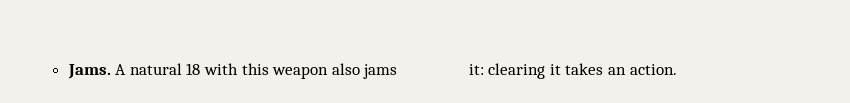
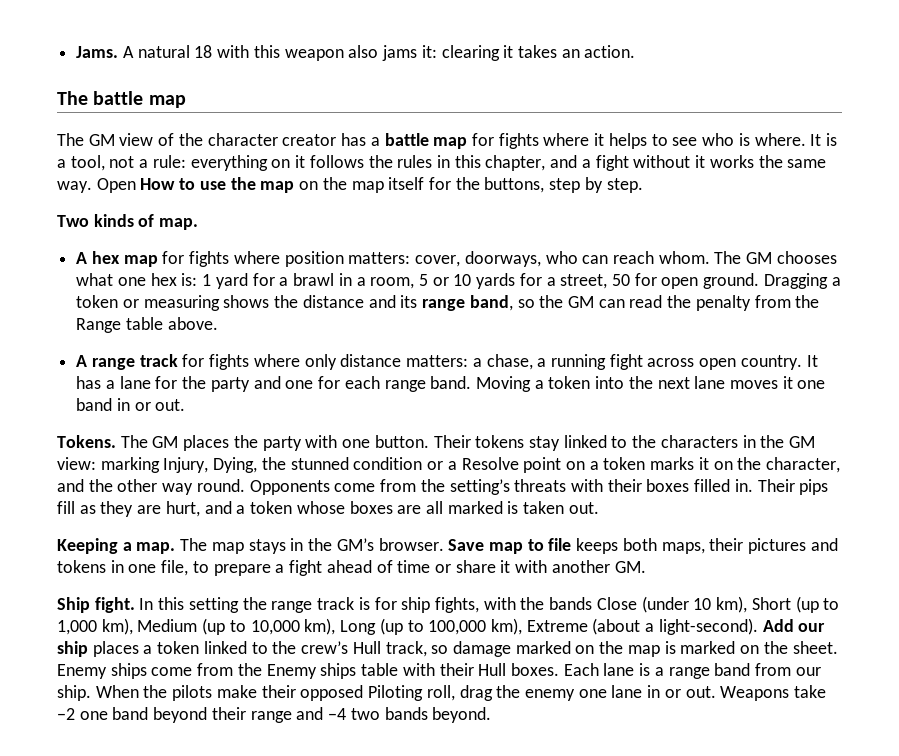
(677, 69) none -> [57,91,186,108] [57,133,837,149] [57,155,827,171] [57,177,643,193] [57,214,199,230] [76,251,837,267] [76,273,841,289] [76,295,820,311] [76,317,218,333] [76,354,818,370] [76,376,826,392] [76,398,186,411] [57,435,816,451] [57,457,841,473] [57,479,829,495] [57,501,599,517] [57,538,838,554] [57,560,646,576] [57,596,840,613] [57,618,826,635] [57,641,838,657] [57,663,821,679] [57,685,827,701] [57,707,492,723] // The battle map // The GM view of the character creator has a battle map for fights where it helps to see who is where. It is a tool, not a rule: everything on it follows the rules in this chapter, and a fight without it works the same way. Open How to use the map on the map itself for the buttons, step by step. // Two kinds of map. // A hex map for fights where position matters: cover, doorways, who can reach whom. The GM chooses what one hex is: 1 yard for a brawl in a room, 5 or 10 yards for a street, 50 for open ground. Dragging a token or measuring shows the distance and its range band, so the GM can read the penalty from the Range table above. // A range track for fights where only distance matters: a chase, a running fight across open country. It has a lane for the party and one for each range band. Moving a token into the next lane moves it one band in or out. // Tokens. The GM places the party with one button. Their tokens stay linked to the characters in the GM view: marking Injury, Dying, the stunned condition or a Resolve point on a token marks it on the character, and the other way round. Opponents come from the setting’s threats with their boxes filled in. Their pips fill as they are hurt, and a token whose boxes are all marked is taken out. // Keeping a map. The map stays in the GM’s browser. Save map to file keeps both maps, their pictures and tokens in one file, to prepare a fight ahead of time or share it with another GM. // Ship fight. In this setting the range track is for ship fights, with the bands Close (under 10 km), Short (up to 1,000 km), Medium (up to 10,000 km), Long (up to 100,000 km), Extreme (about a light-second). Add our ship places a token linked to the crew’s Hull track, so damage marked on the map is marked on the sheet. Enemy ships come from the Enemy ships table with their Hull boxes. Each lane is a range band from our ship. When the pilots make their opposed Piloting roll, drag the enemy one lane in or out. Weapons take −2 one band beyond their range and −4 two bands beyond.

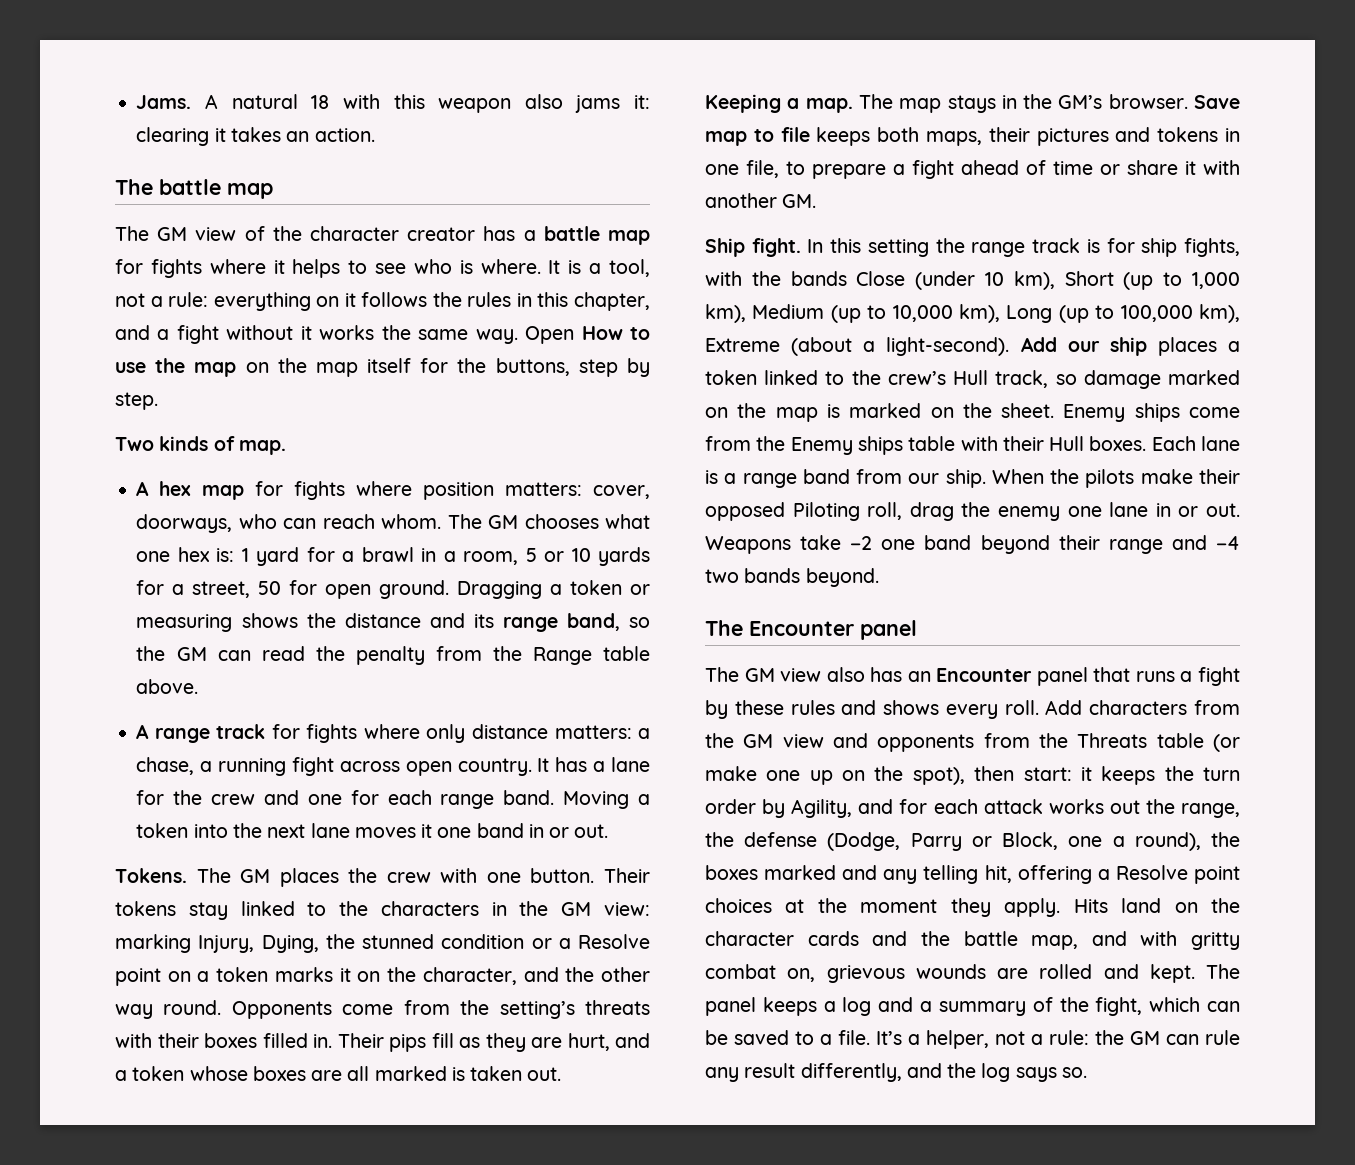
[210,377,250,392] party -> [211,794,256,805] crew
[262,436,302,451] party -> [386,872,431,883] crew
(492, 715) none -> [705,620,917,640] [705,667,1240,686] [705,700,1240,719] [705,733,1240,752] [705,766,1240,785] [705,799,1240,818] [705,832,1240,851] [705,865,1240,884] [705,898,1240,917] [705,931,1240,950] [705,964,1240,983] [705,997,1240,1016] [705,1030,1240,1049] [705,1063,1087,1082] // The Encounter panel // The GM view also has an Encounter panel that runs a fight by these rules and shows every roll. Add characters from the GM view and opponents from the Threats table (or make one up on the spot), then start: it keeps the turn order by Agility, and for each attack works out the range, the defense (Dodge, Parry or Block, one a round), the boxes marked and any telling hit, offering a Resolve point choices at the moment they apply. Hits land on the character cards and the battle map, and with gritty combat on, grievous wounds are rolled and kept. The panel keeps a log and a summary of the fight, which can be saved to a file. It’s a helper, not a rule: the GM can rule any result differently, and the log says so.

